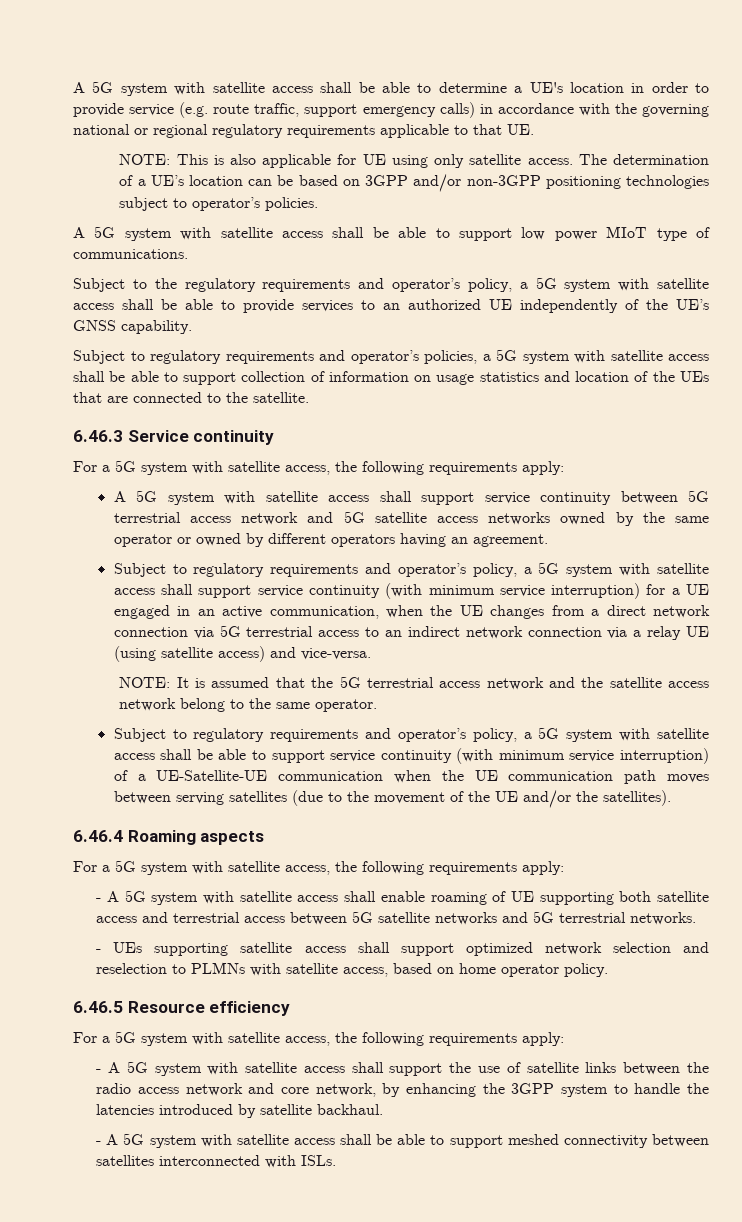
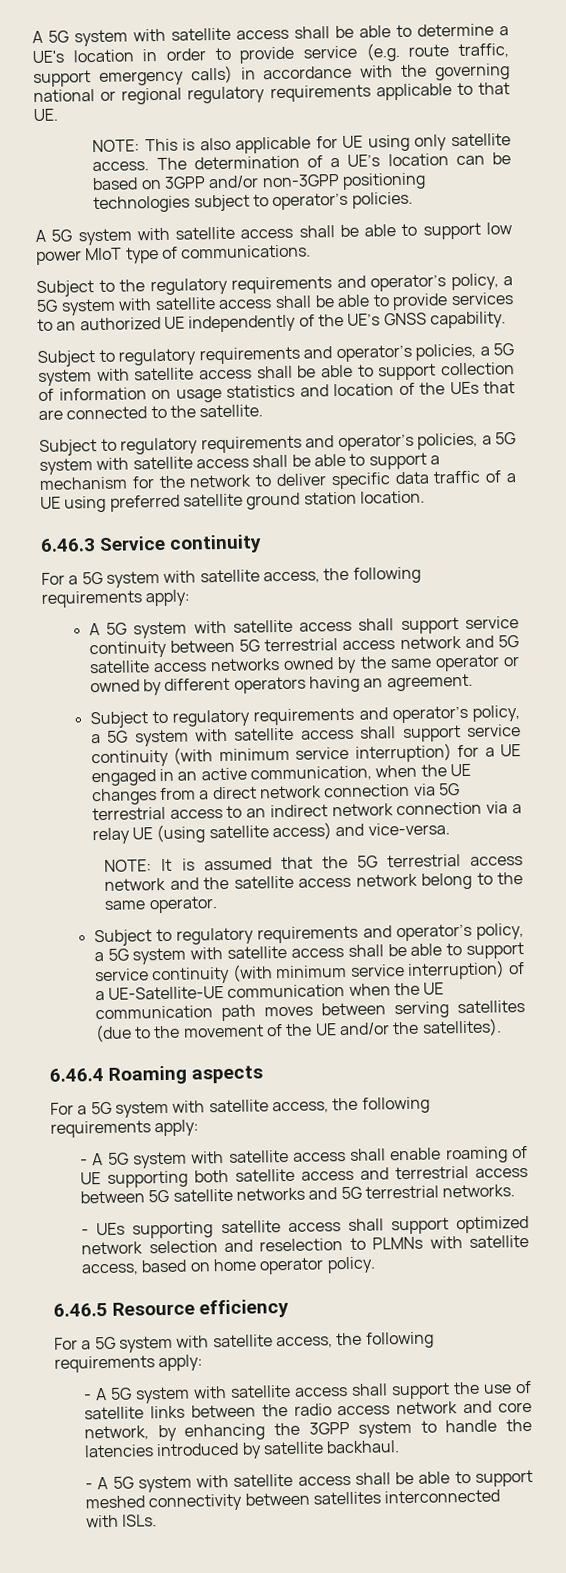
(309, 397) none -> [39,432,516,456] [39,452,440,475] [39,470,517,490] [40,490,425,513] // Subject to regulatory requirements and operator’s policies, a 5G system with satellite access shall be able to support a mechanism for the network to deliver specific data traffic of a UE using preferred satellite ground station location.

